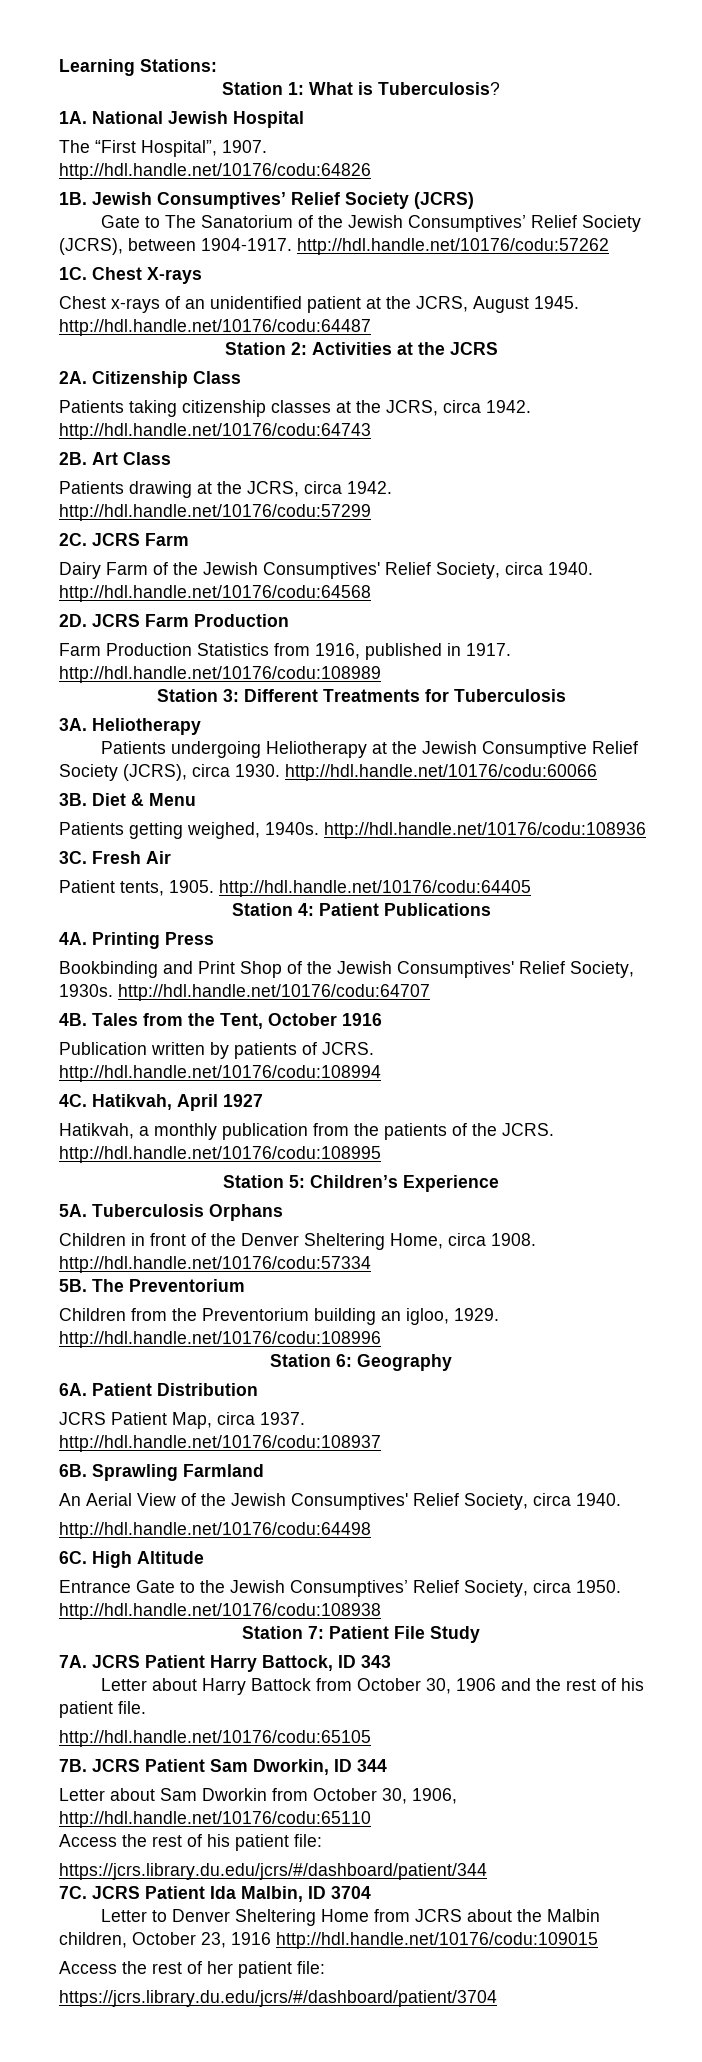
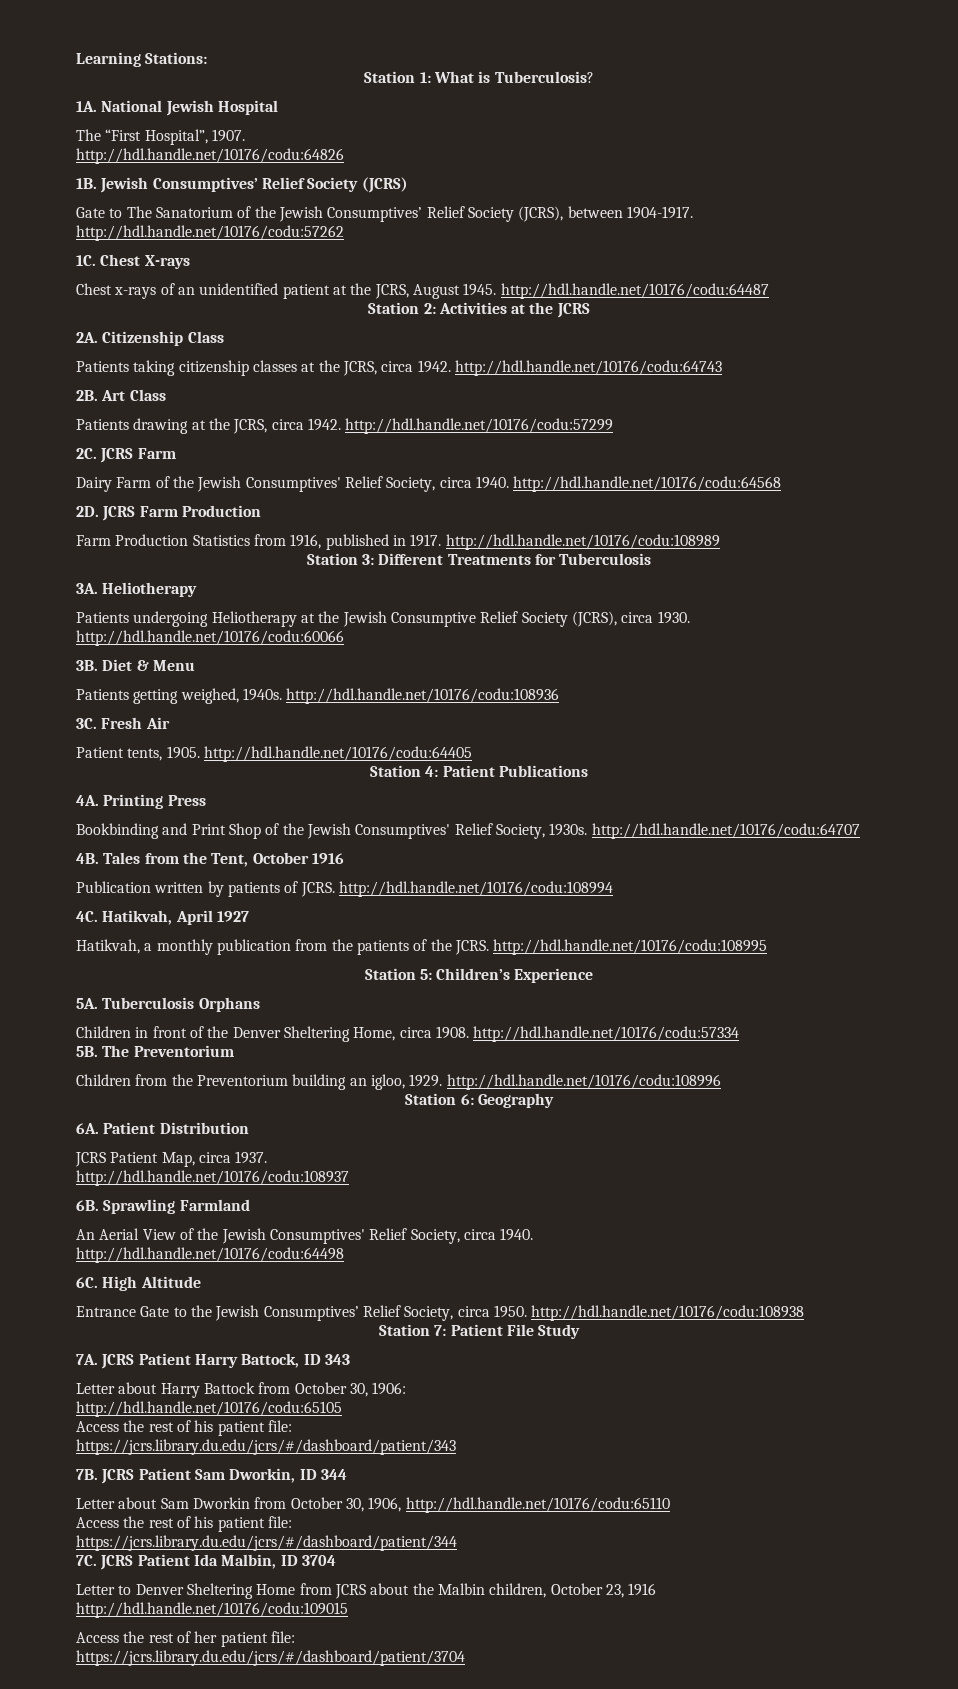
[455,1678,644,1691] [59,1701,146,1718] [59,1730,371,1747] 1906 and the rest of his patient file. // http://hdl.handle.net/10176/codu:65105 -> [372,1382,407,1395] [76,1401,342,1417] [76,1420,292,1436] [76,1439,456,1455] 1906: // http://hdl.handle.net/10176/codu:65105 // Access the rest of his patient file: // https://jcrs.library.du.edu/jcrs/#/dashboard/patient/343

